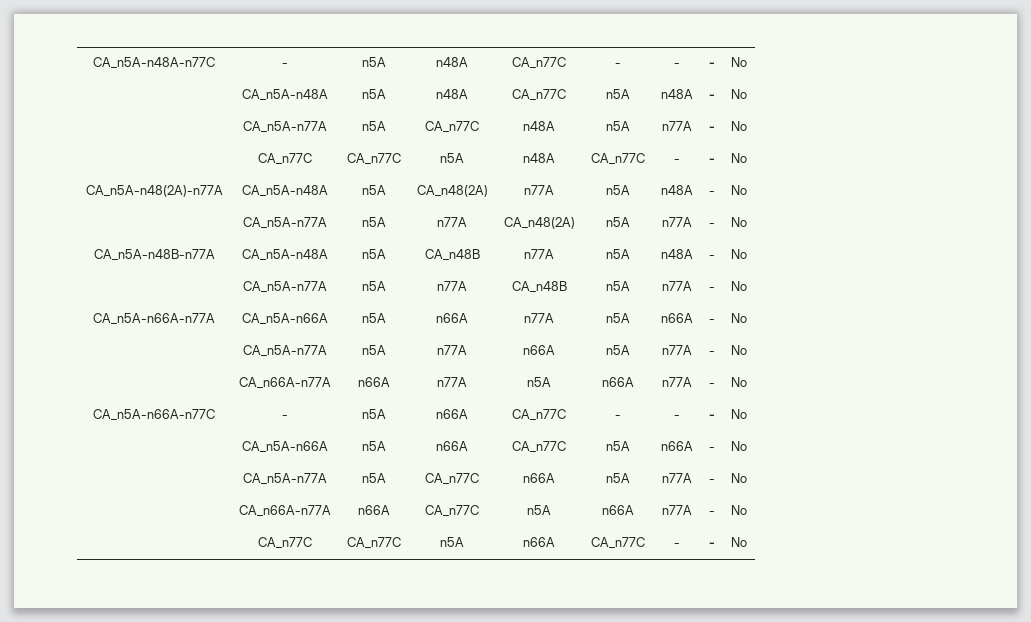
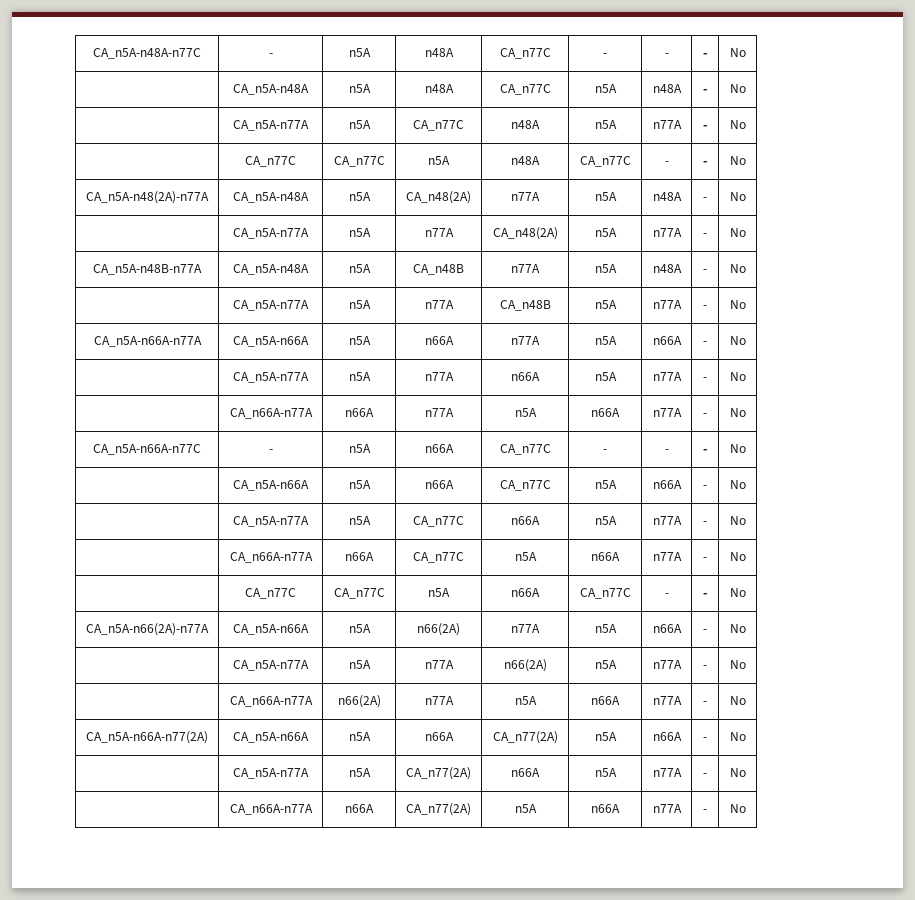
(747, 542) none -> [86,623,209,636] [233,624,309,635] [348,624,371,633] [417,623,460,636] [511,624,540,633] [594,624,617,633] [652,624,682,633] [703,629,707,633] [729,624,746,633] [233,660,309,671] [348,660,371,669] [424,660,454,669] [503,659,547,672] [594,660,617,669] [652,660,682,669] [703,665,707,669] [729,660,746,669] [229,696,313,707] [337,695,381,708] [424,696,454,705] [514,696,537,705] [591,696,620,705] [652,696,682,705] [703,701,707,705] [729,696,746,705] [86,731,208,744] [233,732,309,743] [348,732,371,741] [424,732,454,741] [492,731,558,744] [594,732,617,741] [652,732,682,741] [703,737,707,741] [729,732,746,741] [233,768,309,779] [348,768,371,777] [406,767,471,780] [511,768,540,777] [594,768,617,777] [652,768,682,777] [703,773,707,777] [729,768,746,777] [229,804,313,815] [345,804,374,813] [406,803,471,816] [514,804,537,813] [591,804,620,813] [652,804,682,813] [703,809,707,813] [729,804,746,813] // CA_n5A-n66(2A)-n77A | CA_n5A-n66A | n5A | n66(2A) | n77A | n5A | n66A | - | No // | CA_n5A-n77A | n5A | n77A | n66(2A) | n5A | n77A | - | No // | CA_n66A-n77A | n66(2A) | n77A | n5A | n66A | n77A | - | No // CA_n5A-n66A-n77(2A) | CA_n5A-n66A | n5A | n66A | CA_n77(2A) | n5A | n66A | - | No // | CA_n5A-n77A | n5A | CA_n77(2A) | n66A | n5A | n77A | - | No // | CA_n66A-n77A | n66A | CA_n77(2A) | n5A | n66A | n77A | - | No

